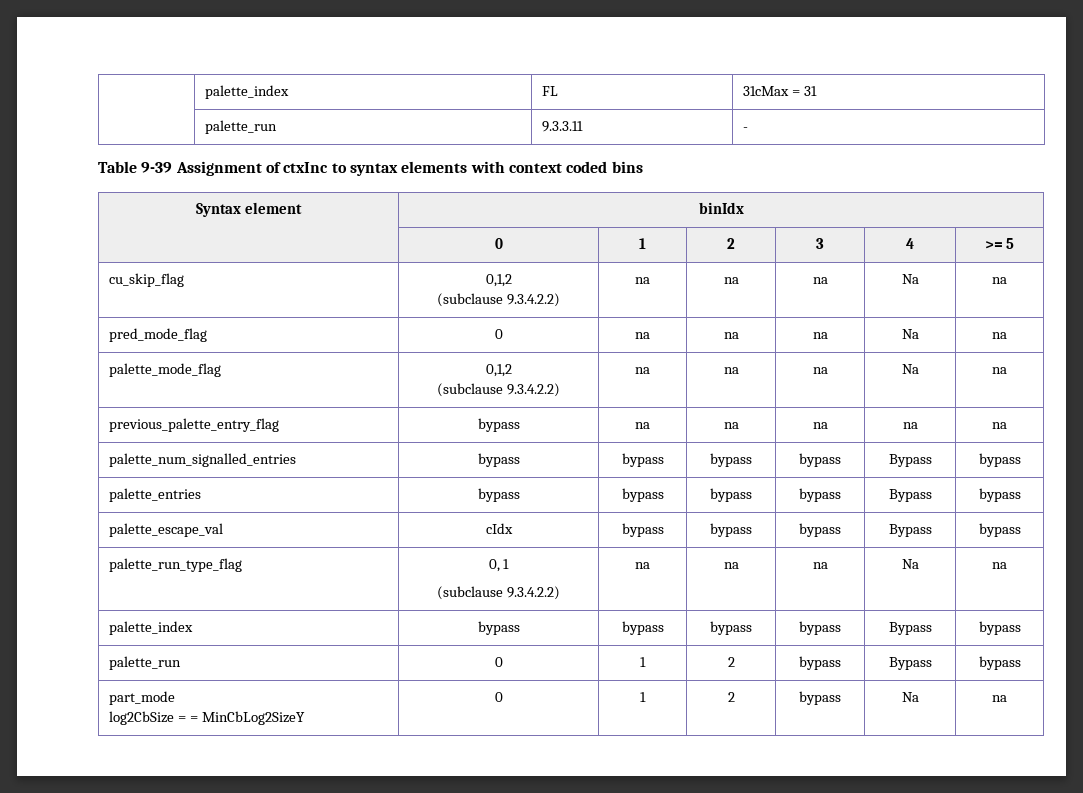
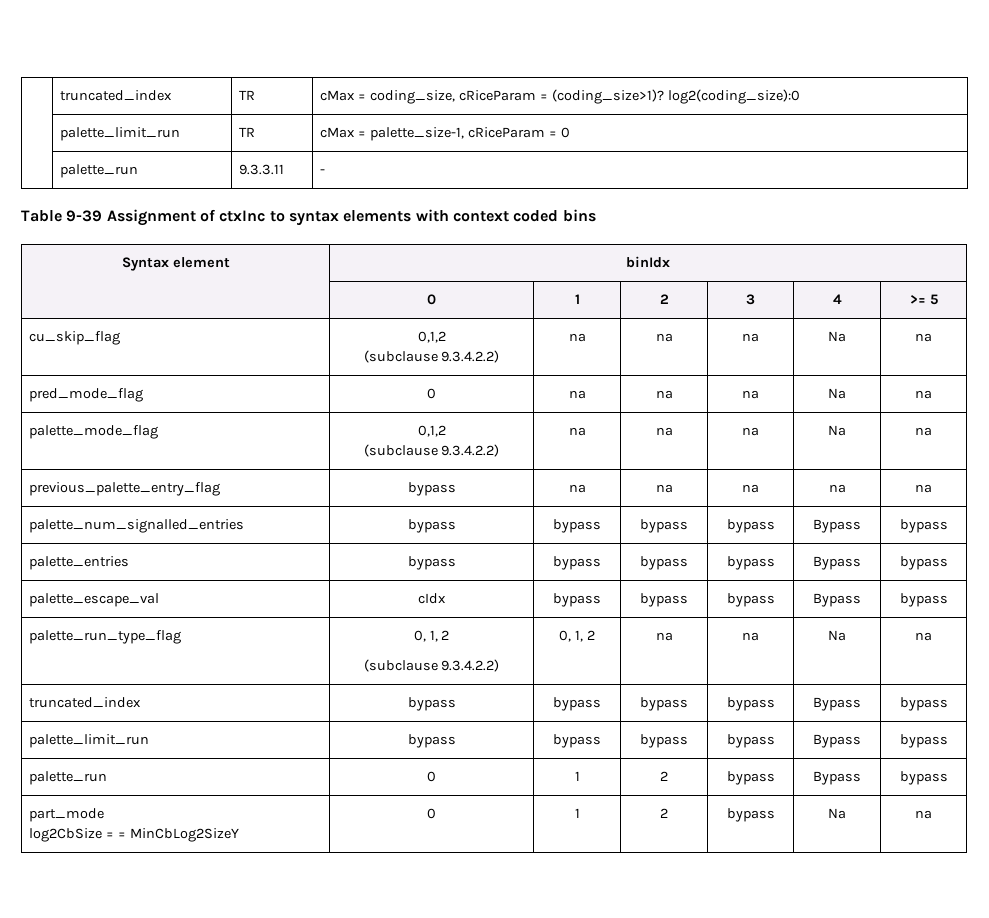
[205,85,290,99] [542,86,559,96] [743,86,818,96] | palette_index | FL | 31cMax = 31 -> [60,90,173,101] [239,90,256,100] [320,89,800,104] [60,127,181,141] [239,127,256,137] [320,127,570,141] | truncated_index | TR | cMax = coding_size, cRiceParam = (coding_size>1)? log2(coding_size):0 // | palette_limit_run | TR | cMax = palette_size-1, cRiceParam = 0
[503,559,510,569] [437,586,560,600] [635,562,650,569] [723,562,739,569] [812,562,828,569] [901,559,919,569] [992,562,1007,569] [109,621,194,635] 1 // (subclause 9.3.4.2.2) | na | na | na | Na | na // palette_index -> [429,630,450,642] [363,659,500,672] [559,630,595,642] [655,632,673,641] [742,632,759,641] [828,630,846,641] [915,632,932,641] [29,697,142,708] [407,697,456,711] [553,697,601,711] [640,697,688,711] [726,697,775,711] [813,697,861,711] [899,697,948,711] [29,734,150,748] 1, 2 // (subclause 9.3.4.2.2) | 0, 1, 2 | na | na | Na | na // truncated_index | bypass | bypass | bypass | bypass | Bypass | bypass // palette_limit_run

